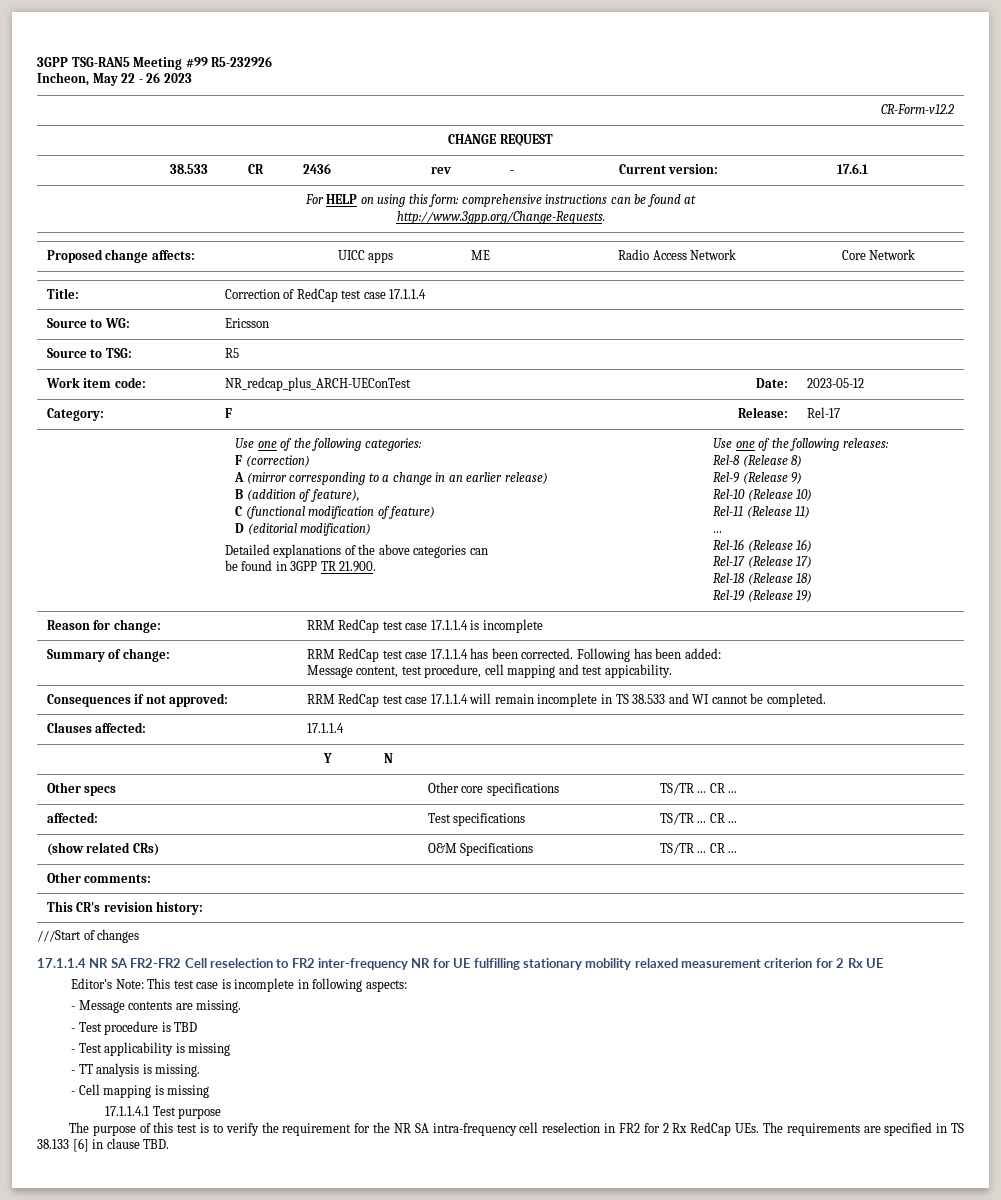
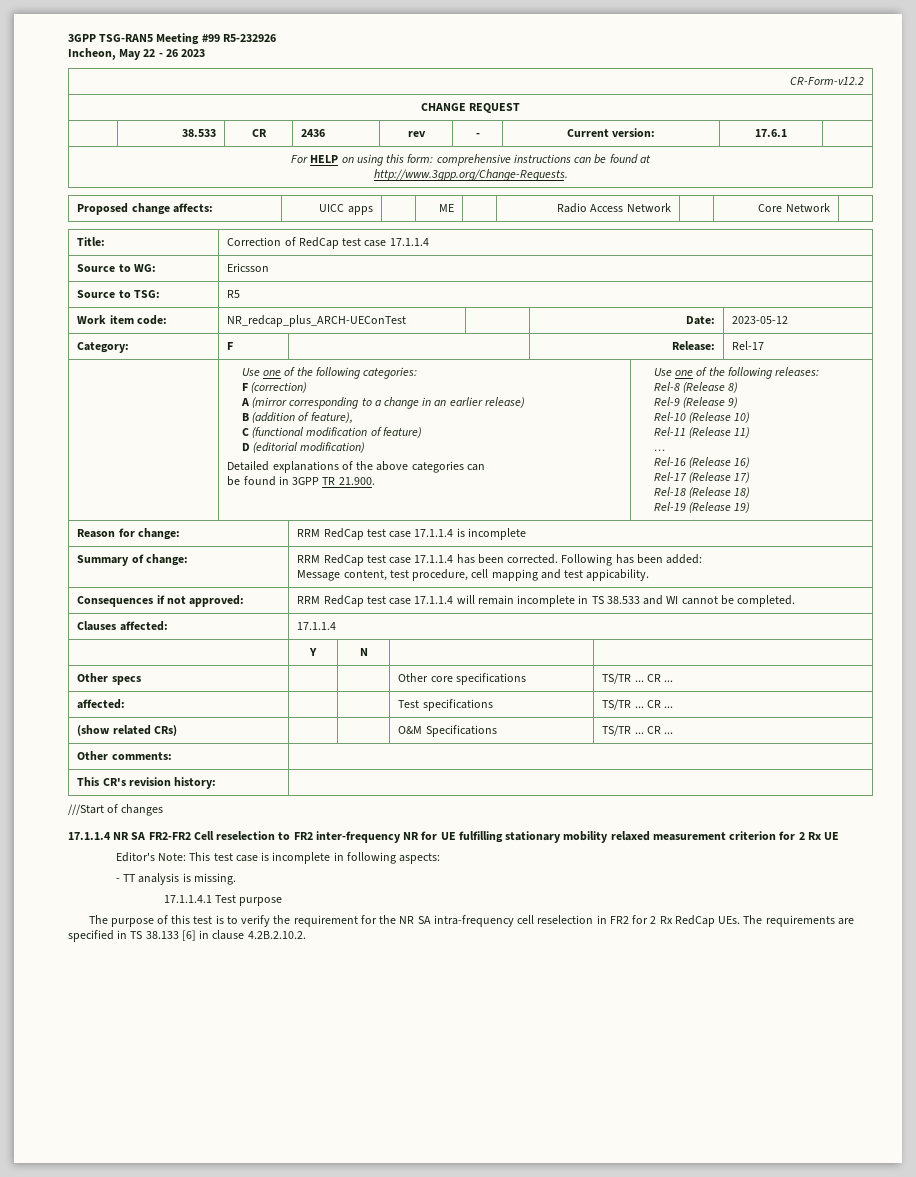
[71,1000,242,1013] [71,1021,198,1035] [71,1042,231,1056] // - Message contents are missing. // - Test procedure is TBD // - Test applicability is missing -> (440, 858) none
[71,1084,210,1098] // - Cell mapping is missing -> (236, 879) none
[143,1139,170,1149] TBD. -> [247,931,306,939] 4.2B.2.10.2.

